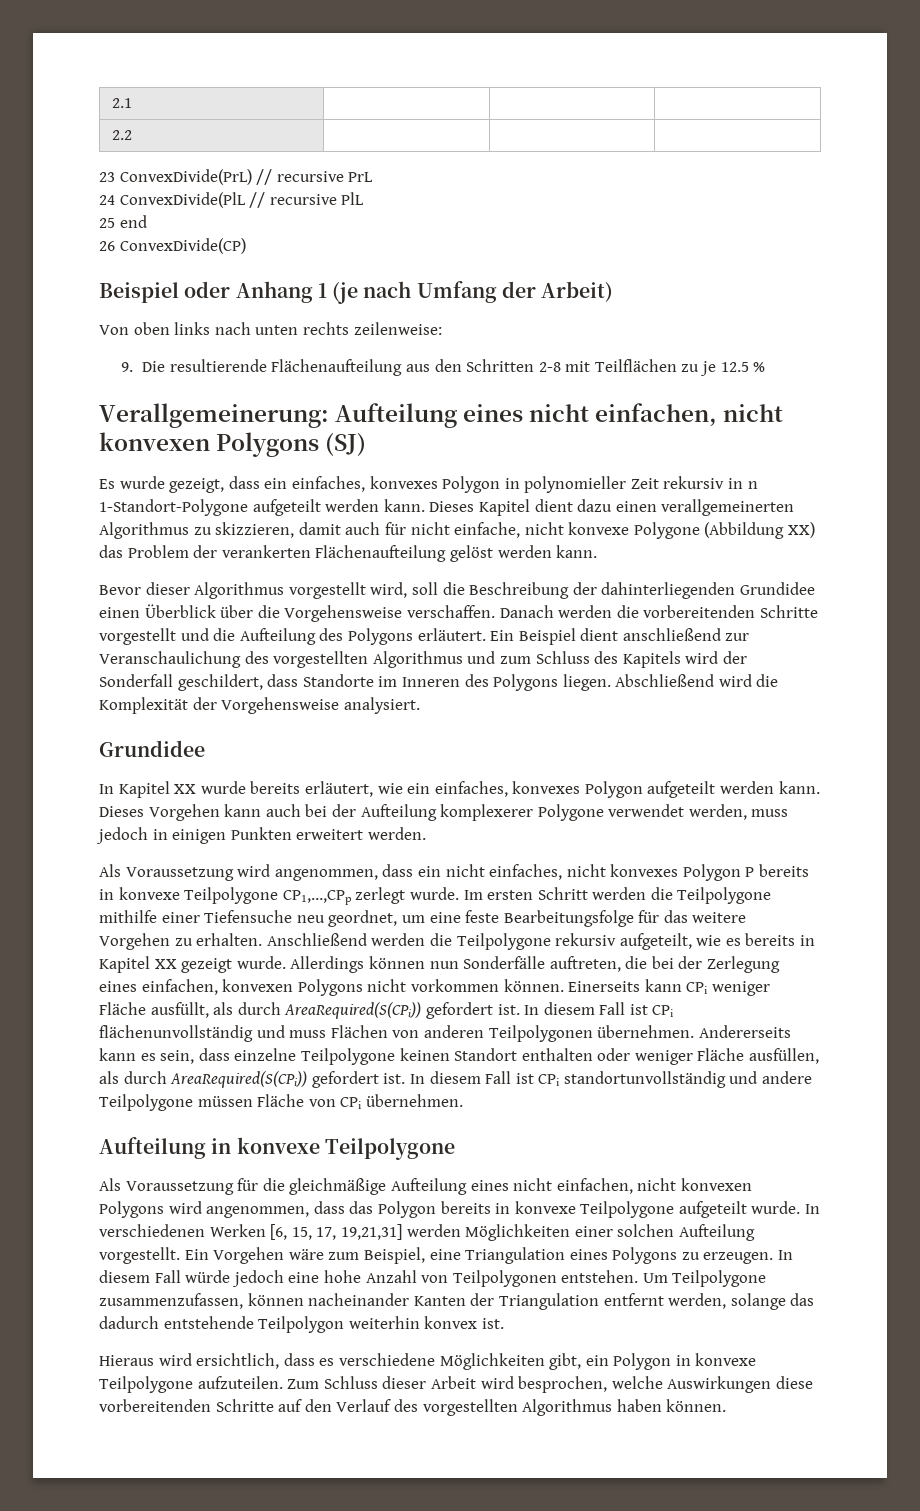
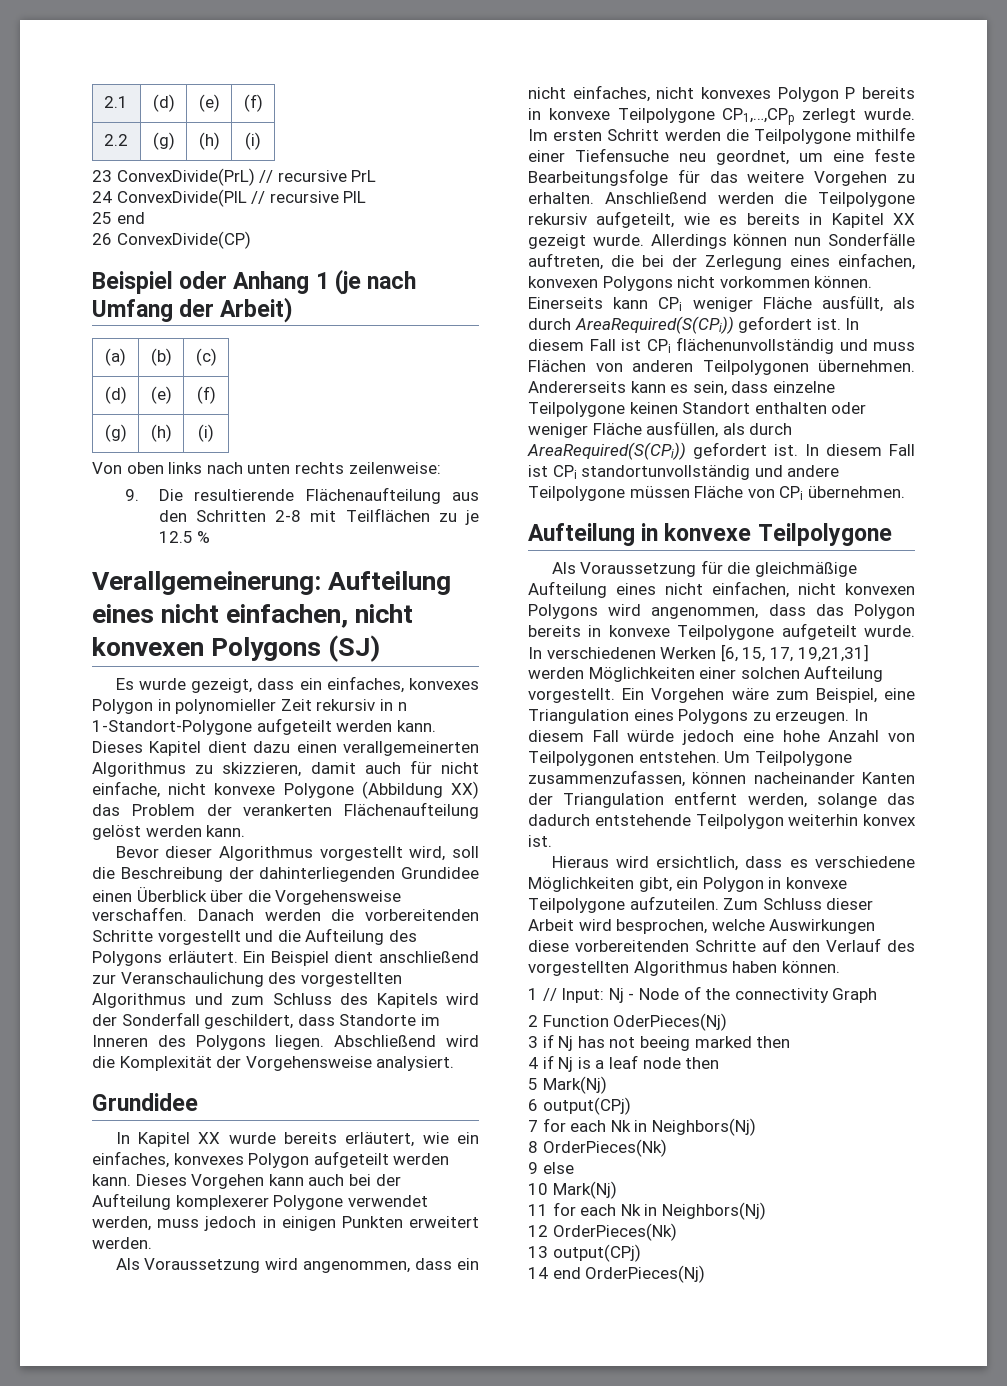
[112,130,133,140] | | // 2.2 | | | -> [152,94,175,112] [198,94,220,112] [243,94,263,112] [103,134,128,146] [152,132,175,150] [198,132,220,150] [245,132,261,150] (d) | (e) | (f) // 2.2 | (g) | (h) | (i)
(614, 291) none -> [105,348,126,366] [150,348,172,366] [195,348,217,366] [104,386,127,404] [150,386,172,404] [196,386,216,404] [104,424,127,442] [150,424,172,442] [198,424,214,442] // (a) | (b) | (c) // (d) | (e) | (f) // (g) | (h) | (i)
(727, 1405) none -> [528,986,878,1003] [528,1013,728,1031] [528,1034,791,1051] [528,1055,720,1072] [528,1076,607,1094] [528,1097,631,1115] [528,1118,756,1136] [528,1139,667,1157] [528,1162,574,1174] [528,1181,617,1199] [528,1202,766,1220] [528,1223,677,1241] [528,1244,641,1262] [528,1265,706,1283] // 1 // Input: Nj - Node of the connectivity Graph // 2 Function OderPieces(Nj) // 3 if Nj has not beeing marked then // 4 if Nj is a leaf node then // 5 Mark(Nj) // 6 output(CPj) // 7 for each Nk in Neighbors(Nj) // 8 OrderPieces(Nk) // 9 else // 10 Mark(Nj) // 11 for each Nk in Neighbors(Nj) // 12 OrderPieces(Nk) // 13 output(CPj) // 14 end OrderPieces(Nj)

